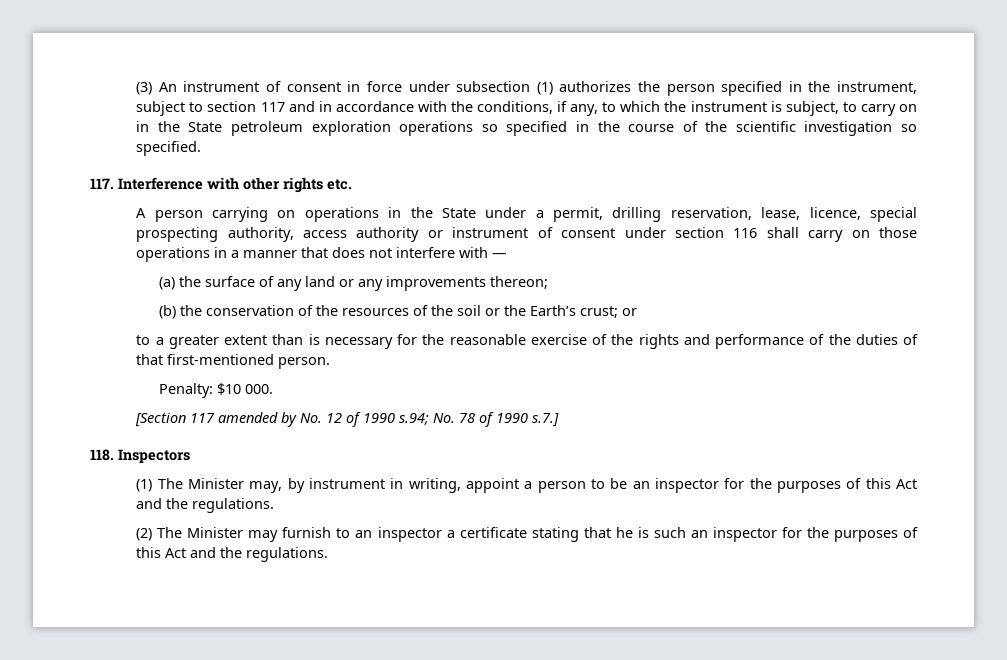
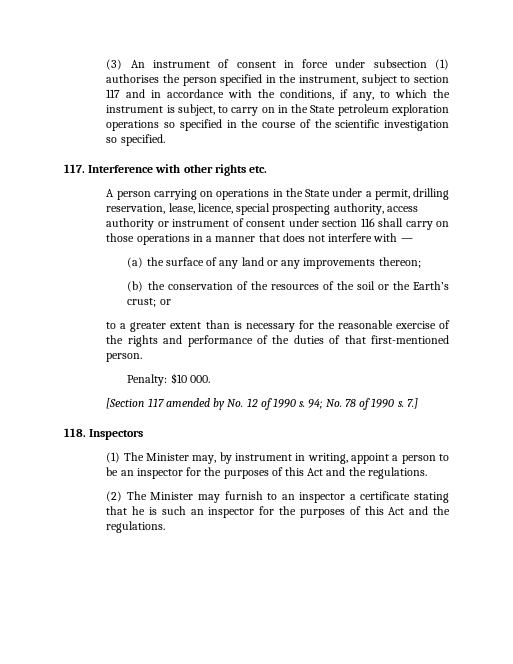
[559,81,632,92] authorizes -> [106,74,160,83] authorises
[399,413,430,425] s.94; -> [299,399,323,409] s. 94;
[532,413,560,427] s.7.] -> [397,398,418,409] s. 7.]

